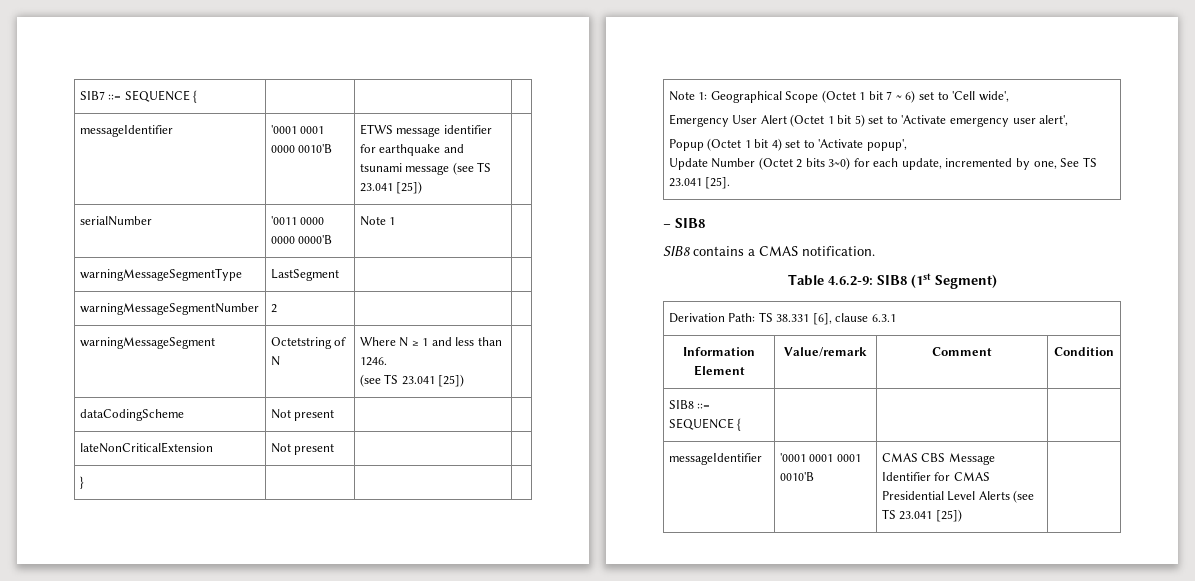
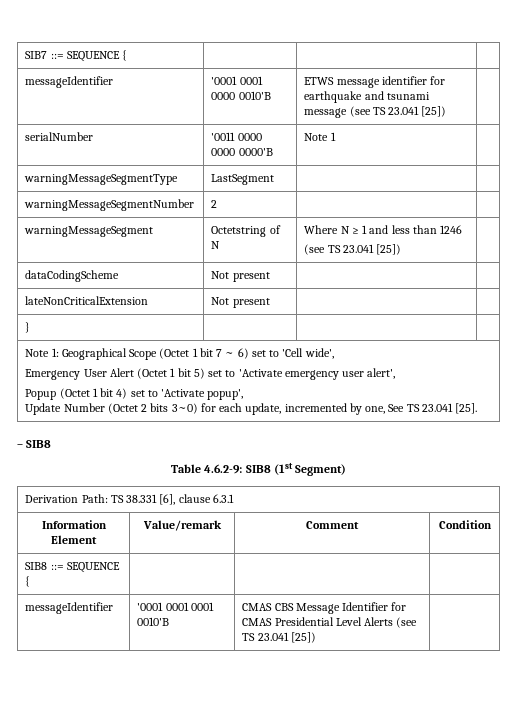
[359,357,387,366] 1246. -> [440,225,463,234] 1246
[663,246,875,256] // SIB8 contains a CMAS notification. -> (52, 444) none

